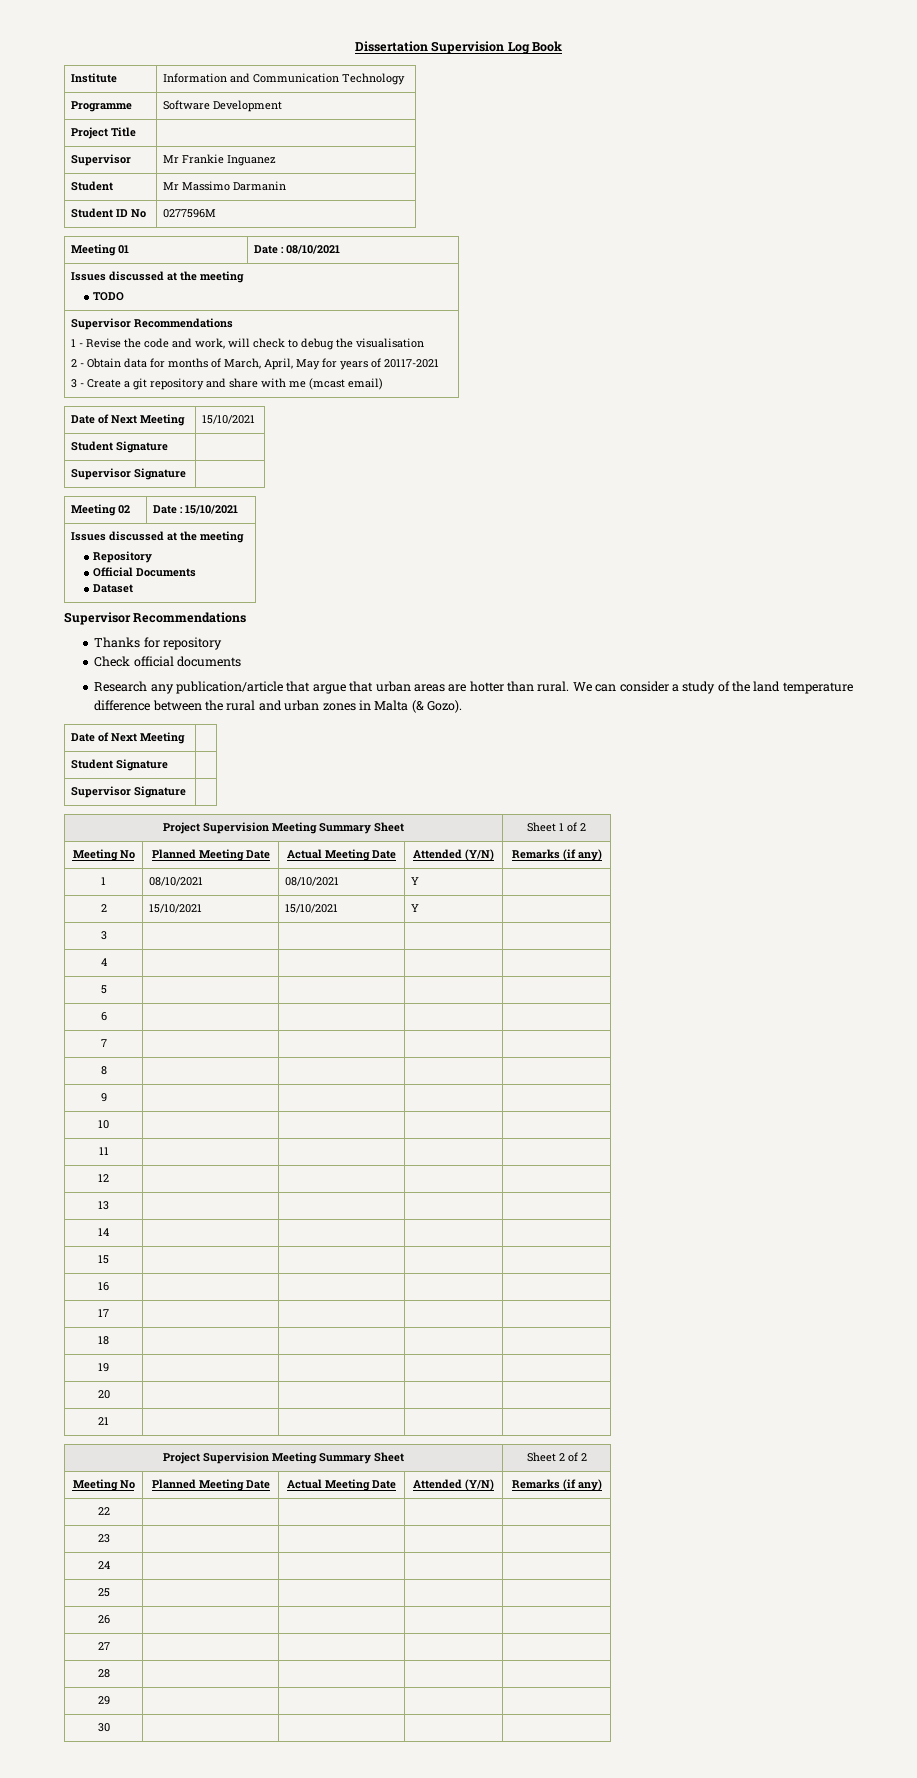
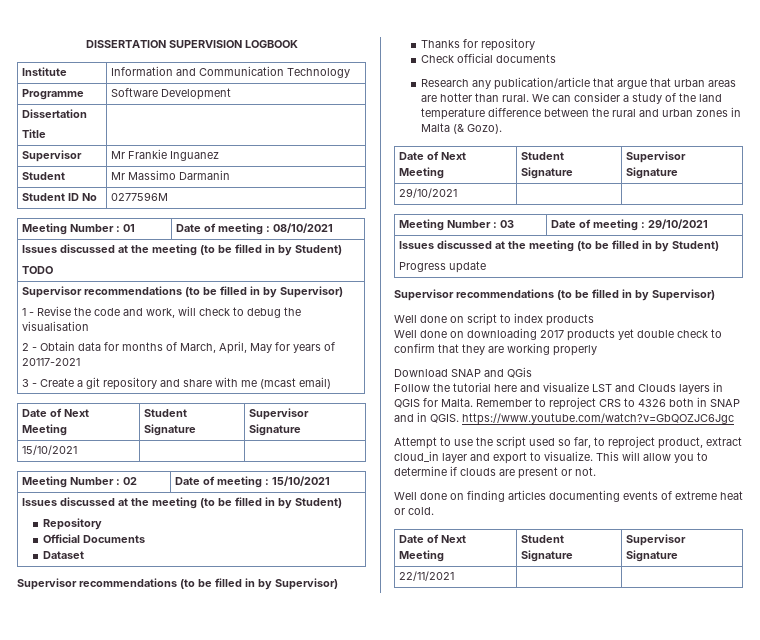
[354,41,563,54] Dissertation Supervision Log Book -> [85,40,298,48] DISSERTATION SUPERVISION LOGBOOK
[71,127,109,139] Project -> [22,109,88,118] Dissertation //
(117, 250) none -> [70,224,121,232] Number :
(279, 249) none -> [204,223,264,235] of meeting
[93,292,125,301] [71,318,234,330] // TODO // Supervisor Recommendations -> [200,244,343,256] [22,266,54,274] [22,286,344,298] (to be filled in by Student) // TODO // Supervisor recommendations (to be filled in by Supervisor)
[202,415,256,424] [71,441,169,453] [71,468,187,480] [71,504,117,516] 15/10/2021 // Student Signature | // Supervisor Signature | // Meeting -> [144,409,188,417] [144,424,197,436] [249,408,310,420] [249,424,302,436] [22,445,78,455] [22,476,121,488] Student Signature | Supervisor Signature // 15/10/2021 | | // Meeting Number :
(178, 509) none -> [203,476,263,488] of meeting
(245, 537) none -> [200,497,343,509] (to be filled in by Student)
[133,612,247,623] Recommendations -> [79,578,338,590] recommendations (to be filled in by Supervisor)
[71,759,169,771] [71,786,187,798] [163,822,404,834] [527,822,586,832] [72,849,135,861] [151,849,270,861] [287,849,396,861] [413,849,494,861] [511,849,602,861] [101,877,106,885] [149,877,204,886] [285,877,340,886] [411,877,420,885] [100,904,107,912] [149,904,203,913] [285,904,339,913] [411,904,420,912] [100,931,107,940] [100,958,107,966] [100,985,107,994] [100,1012,107,1021] [100,1039,107,1047] [100,1066,107,1075] [100,1093,107,1102] [98,1120,109,1129] [98,1147,109,1155] [98,1174,109,1182] [98,1201,109,1210] [98,1228,109,1236] [98,1255,109,1264] [98,1282,109,1291] [98,1309,109,1317] [98,1336,109,1345] [98,1363,109,1372] [97,1390,110,1399] [98,1417,109,1425] [163,1452,404,1464] [526,1452,587,1462] [72,1479,135,1491] [151,1479,270,1491] [287,1479,396,1491] [413,1479,494,1491] [511,1479,602,1491] [97,1507,110,1515] [97,1534,110,1543] [97,1561,110,1569] [97,1588,110,1597] [97,1615,110,1624] [97,1642,110,1650] [97,1669,110,1678] [97,1696,110,1705] [97,1723,110,1732] // Student Signature | // Supervisor Signature | // Project Supervision Meeting Summary Sheet | Sheet 1 of 2 // Meeting No | Planned Meeting Date | Actual Meeting Date | Attended (Y/N) | Remarks (if any) // 1 | 08/10/2021 | 08/10/2021 | Y | // 2 | 15/10/2021 | 15/10/2021 | Y | // 3 | | | | // 4 | | | | // 5 | | | | // 6 | | | | // 7 | | | | // 8 | | | | // 9 | | | | // 10 | | | | // 11 | | | | // 12 | | | | // 13 | | | | // 14 | | | | // 15 | | | | // 16 | | | | // 17 | | | | // 18 | | | | // 19 | | | | // 20 | | | | // 21 | | | | // Project Supervision Meeting Summary Sheet | Sheet 2 of 2 // Meeting No | Planned Meeting Date | Actual Meeting Date | Attended (Y/N) | Remarks (if any) // 22 | | | | // 23 | | | | // 24 | | | | // 25 | | | | // 26 | | | | // 27 | | | | // 28 | | | | // 29 | | | | // 30 | | -> [521,152,565,160] [521,167,574,179] [626,151,687,163] [626,167,679,179] [399,188,458,198] [399,219,515,231] [551,219,709,231] [399,240,720,252] [399,261,487,273] [394,289,715,301] [394,313,594,326] [394,328,722,341] [394,343,597,356] [394,367,532,378] [394,382,723,394] [394,397,740,410] [394,412,734,425] [394,436,742,449] [394,451,708,464] [394,466,596,479] [394,490,743,502] [394,507,434,515] [399,534,467,543] [399,550,445,562] [521,535,565,543] [521,550,574,562] [626,534,687,546] [626,550,679,562] [399,571,455,581] Student Signature | Supervisor Signature // 29/10/2021 | | // Meeting Number : 03 | Date of meeting : 29/10/2021 // Issues discussed at the meeting (to be filled in by Student) // Progress update // Supervisor recommendations (to be filled in by Supervisor) // Well done on script to index products // Well done on downloading 2017 products yet double check to confirm that they are working properly // Download SNAP and QGis // Follow the tutorial here and visualize LST and Clouds layers in QGIS for Malta. Remember to reproject CRS to 4326 both in SNAP and in QGIS. https://www.youtube.com/watch?v=GbQOZJC6Jgc // Attempt to use the script used so far, to reproject product, extract cloud_in layer and export to visualize. This will allow you to determine if clouds are present or not. // Well done on finding articles documenting events of extreme heat or cold. // Date of Next Meeting | Student Signature | Supervisor Signature // 22/11/2021

